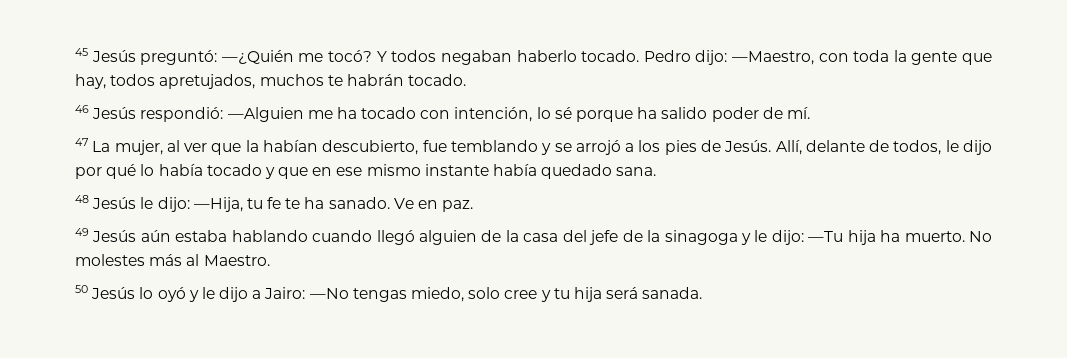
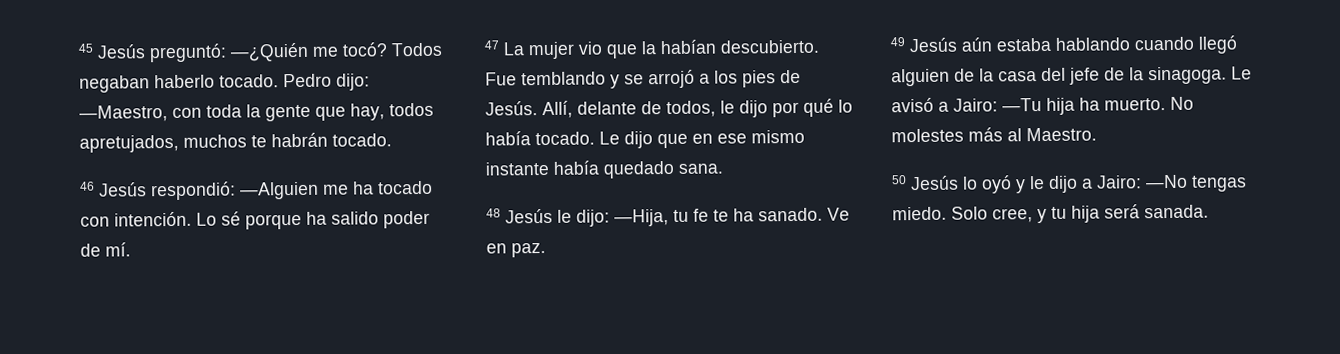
[376,50,437,62] Y todos -> [391,42,443,57] Todos
[454,107,551,122] intención, lo -> [114,211,217,227] intención. Lo
[114,140,208,155] mujer, al ver -> [528,41,603,60] mujer vio
[322,140,447,155] descubierto, fue -> [720,39,820,54] [485,72,517,86] descubierto. Fue
[206,164,275,179] tocado y -> [535,131,653,149] tocado. Le dijo
[664,230,804,245] sinagoga y le dijo: -> [1148,66,1252,85] [891,97,998,113] sinagoga. Le avisó a Jairo:
[411,287,538,302] miedo, solo cree -> [892,206,1033,223] miedo. Solo cree,

